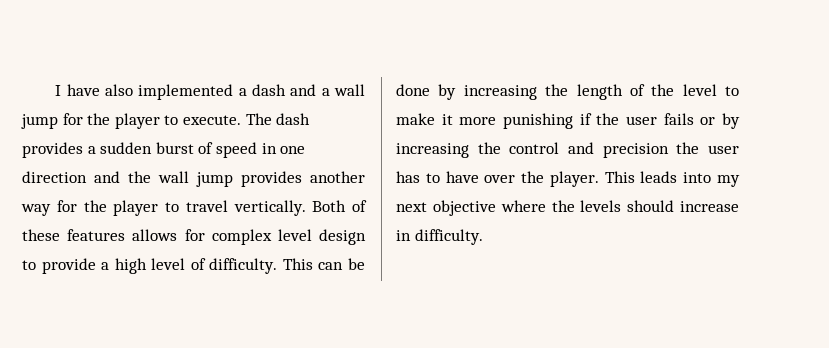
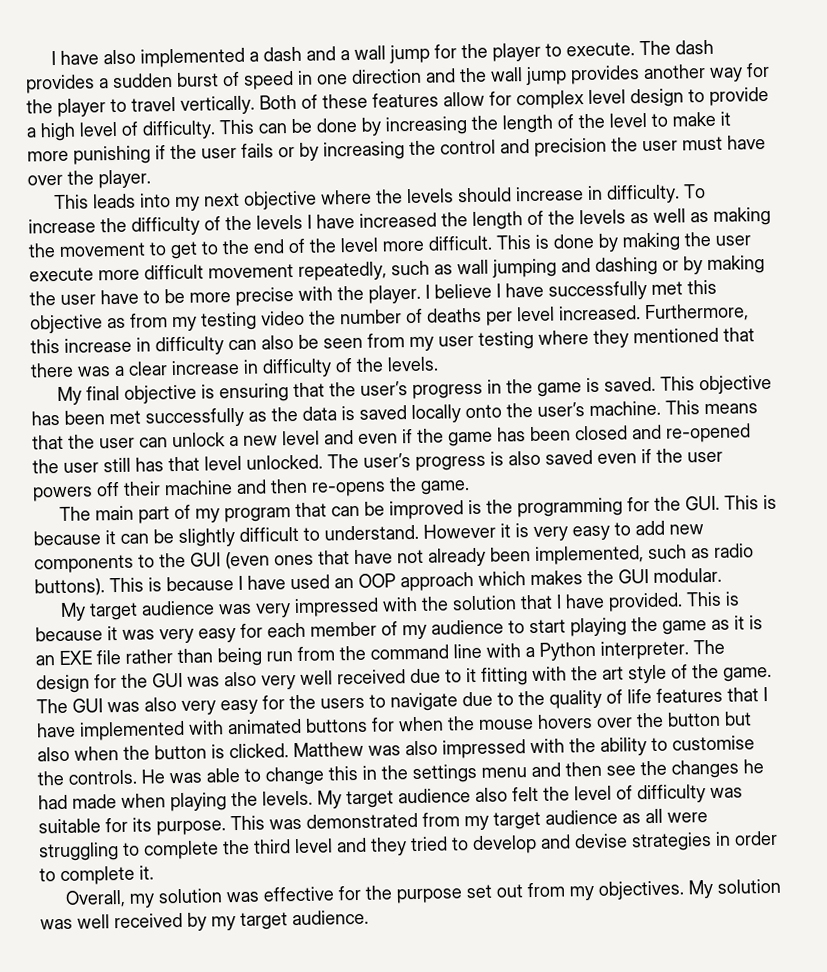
[132,229,178,241] allows -> [443,91,485,107] allow
[396,171,440,183] has to -> [682,136,723,151] must
(599, 179) none -> (151, 179) //
(483, 237) none -> [682,184,706,199] [28,206,771,236] [28,231,751,260] [29,255,765,282] [29,279,717,306] [30,303,749,334] [30,327,755,356] [30,356,439,378] [56,374,772,406] [31,400,758,428] [32,423,751,450] [32,448,723,474] [32,476,470,502] [58,494,777,524] [33,520,704,547] [34,543,754,574] [34,567,722,597] [59,591,740,621] [35,615,763,644] [35,639,725,667] [36,663,772,694] [36,687,768,715] [36,711,752,741] [37,735,755,762] [37,759,764,786] [38,784,743,812] [38,808,708,836] [38,830,778,862] [39,865,154,886] [64,878,781,908] [40,909,369,931] To increase the difficulty of the levels I have increased the length of the levels as well as making the movement to get to the end of the level more difficult. This is done by making the user execute more difficult movement repeatedly, such as wall jumping and dashing or by making the user have to be more precise with the player. I believe I have successfully met this objective as from my testing video the number of deaths per level increased. Furthermore, this increase in difficulty can also be seen from my user testing where they mentioned that there was a clear increase in difficulty of the levels. // My final objective is ensuring that the user’s progress in the game is saved. This objective has been met successfully as the data is saved locally onto the user’s machine. This means that the user can unlock a new level and even if the game has been closed and re-opened the user still has that level unlocked. The user’s progress is also saved even if the user powers off their machine and then re-opens the game. // The main part of my program that can be improved is the programming for the GUI. This is because it can be slightly difficult to understand. However it is very easy to add new components to the GUI (even ones that have not already been implemented, such as radio buttons). This is because I have used an OOP approach which makes the GUI modular. // My target audience was very impressed with the solution that I have provided. This is because it was very easy for each member of my audience to start playing the game as it is an EXE file rather than being run from the command line with a Python interpreter. The design for the GUI was also very well received due to it fitting with the art style of the game. The GUI was also very easy for the users to navigate due to the quality of life features that I have implemented with animated buttons for when the mouse hovers over the button but also when the button is clicked. Matthew was also impressed with the ability to customise the controls. He was able to change this in the settings menu and then see the changes he had made when playing the levels. My target audience also felt the level of difficulty was suitable for its purpose. This was demonstrated from my target audience as all were struggling to complete the third level and they tried to develop and devise strategies in order to complete it. // Overall, my solution was effective for the purpose set out from my objectives. My solution was well received by my target audience.

